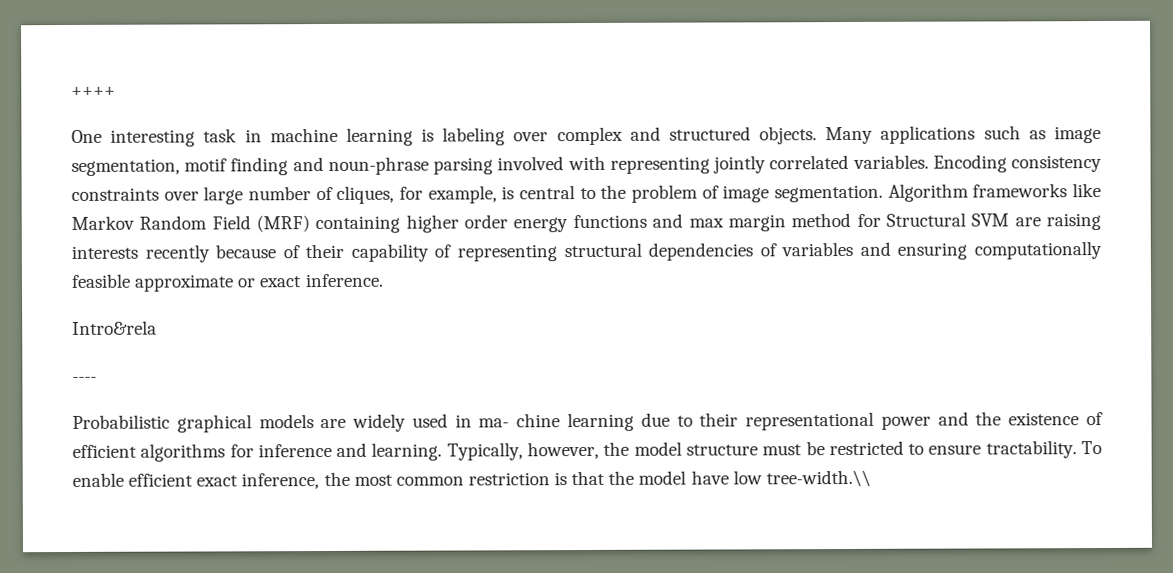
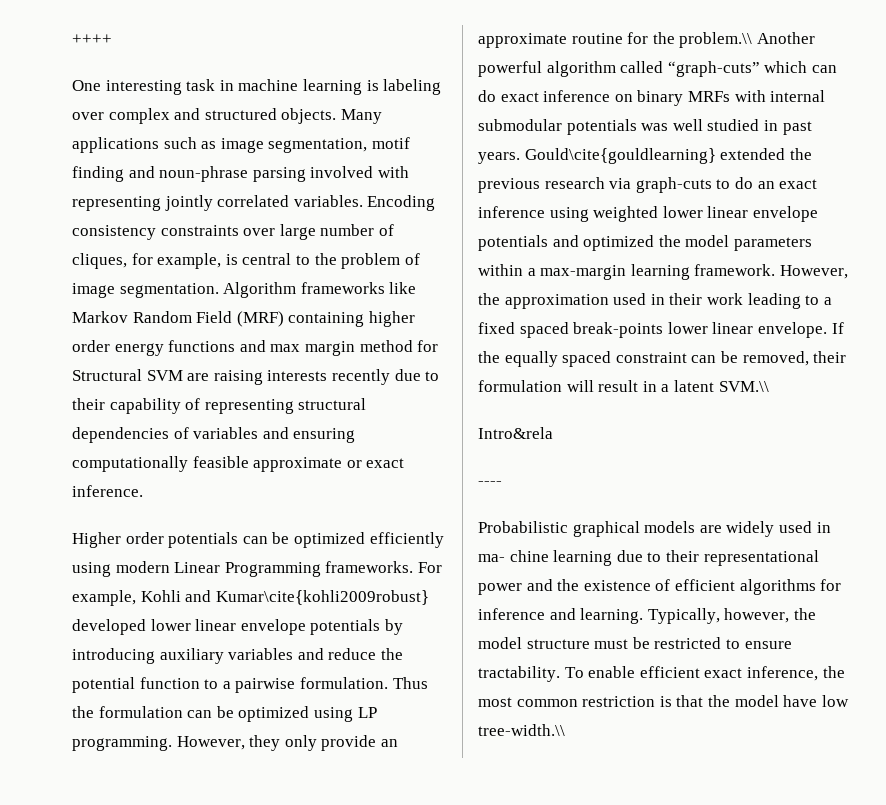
[215,244,300,259] because of -> [394,369,440,381] due to
(383, 280) none -> [72,532,444,548] [72,561,442,577] [72,590,429,606] [72,619,403,635] [72,648,403,664] [72,677,428,693] [72,706,377,722] [72,735,398,751] [478,32,815,48] [478,61,837,77] [478,90,826,106] [478,119,812,135] [478,148,812,164] [478,177,818,193] [478,206,818,222] [478,235,812,251] [478,264,848,280] [478,293,832,309] [478,322,844,338] [478,351,847,367] [478,380,769,392] // Higher order potentials can be optimized efficiently using modern Linear Programming frameworks. For example, Kohli and Kumar\cite{kohli2009robust} developed lower linear envelope potentials by introducing auxiliary variables and reduce the potential function to a pairwise formulation. Thus the formulation can be optimized using LP programming. However, they only provide an approximate routine for the problem.\\ Another powerful algorithm called “graph-cuts” which can do exact inference on binary MRFs with internal submodular potentials was well studied in past years. Gould\cite{gouldlearning} extended the previous research via graph-cuts to do an exact inference using weighted lower linear envelope potentials and optimized the model parameters within a max-margin learning framework. However, the approximation used in their work leading to a fixed spaced break-points lower linear envelope. If the equally spaced constraint can be removed, their formulation will result in a latent SVM.\\

